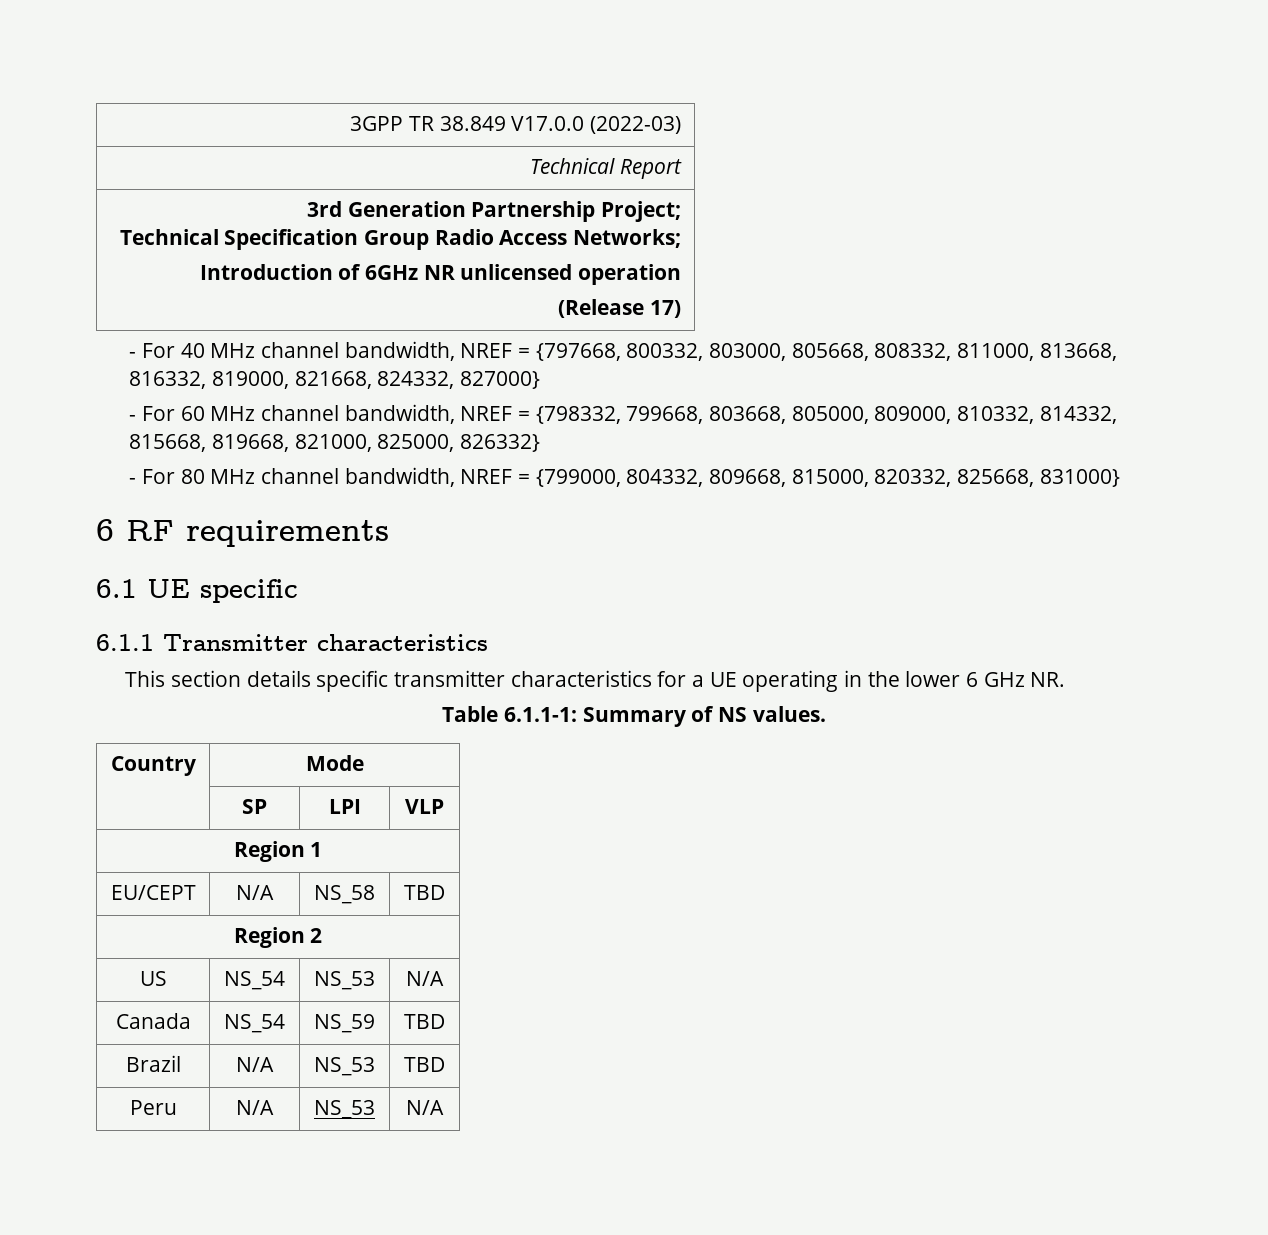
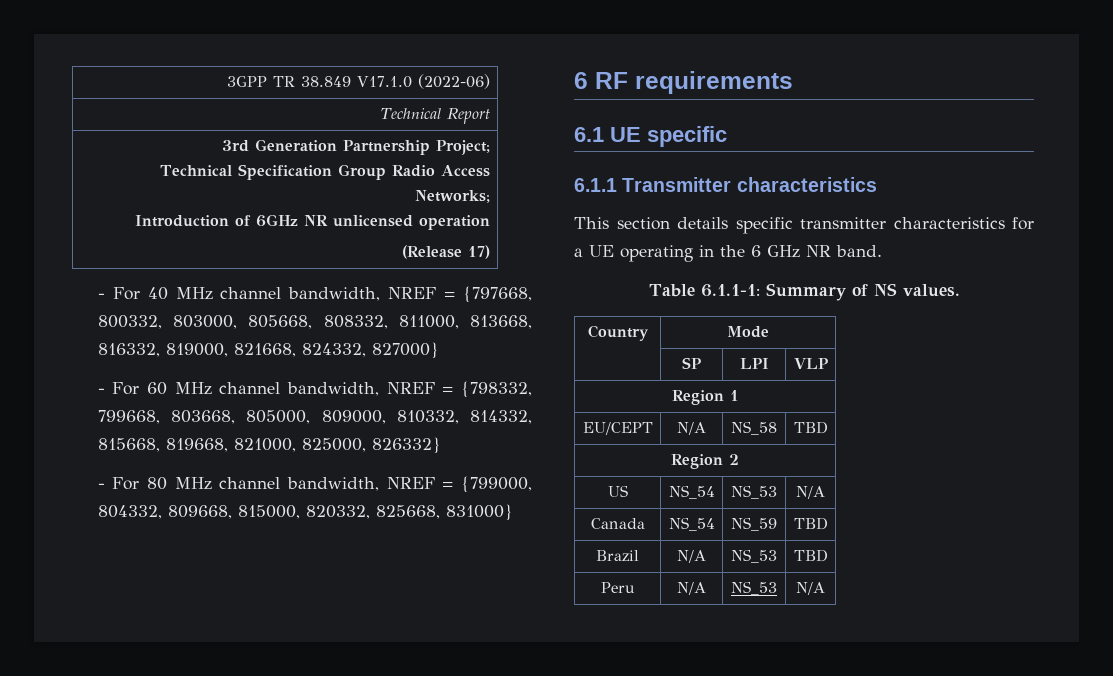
[511,116,682,134] V17.0.0 (2022-03) -> [357,74,491,89] V17.1.0 (2022-06)
[905,671,961,687] lower -> (745, 251) none
[1030,672,1066,687] NR. -> [806,245,882,257] NR band.

